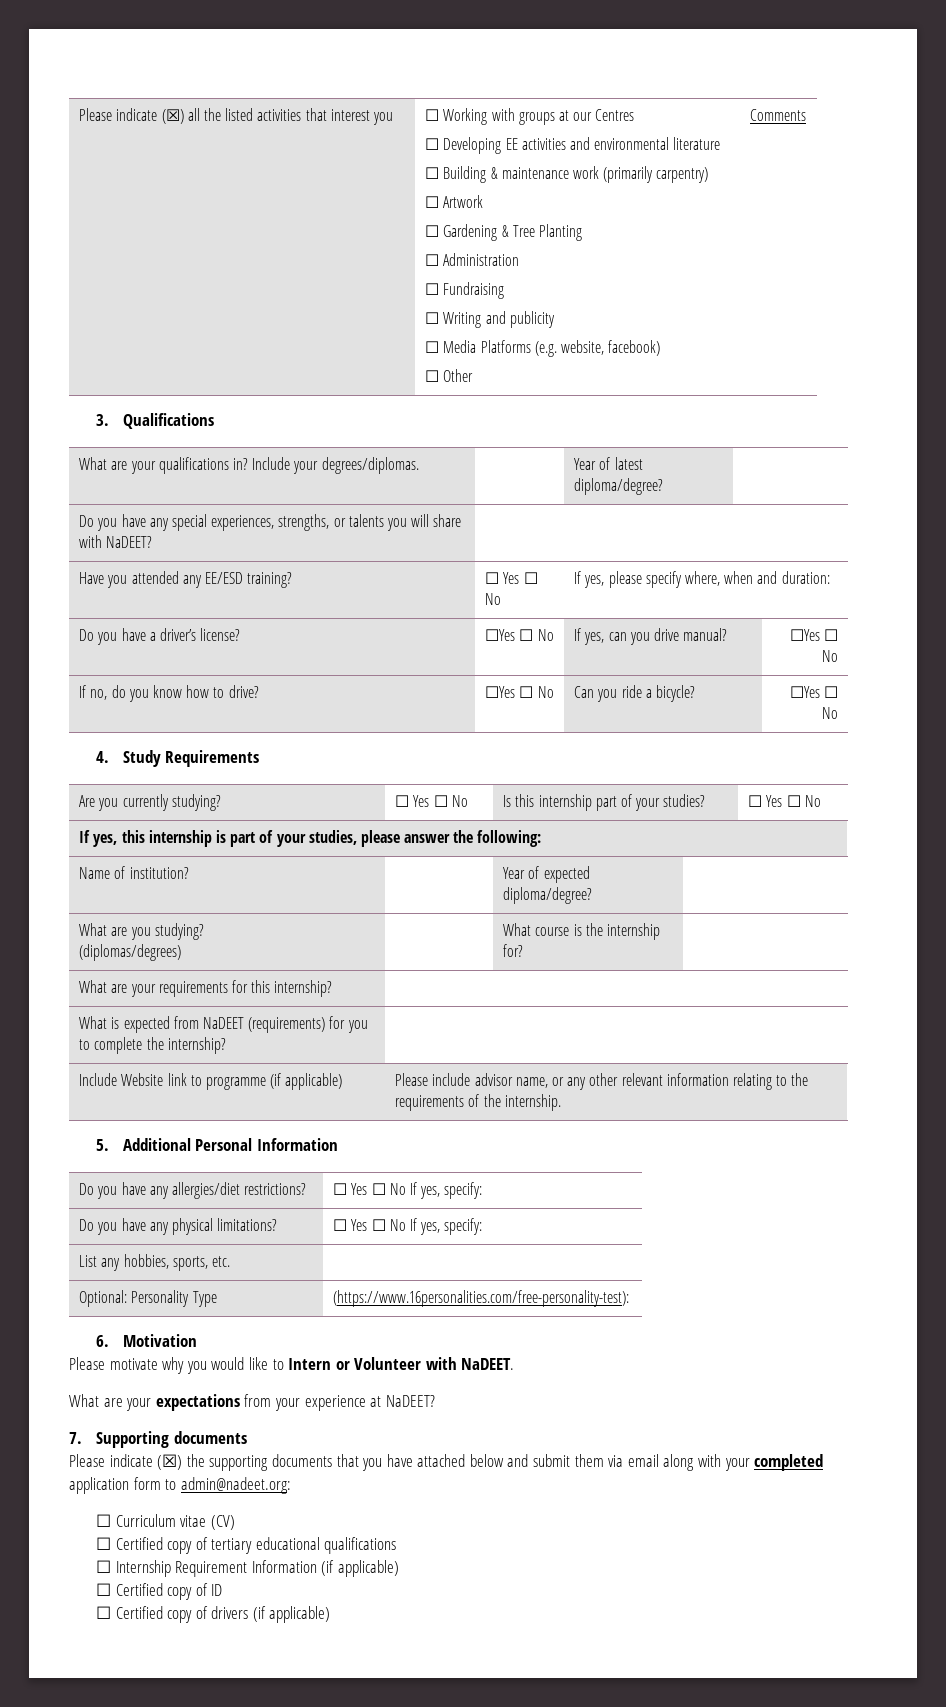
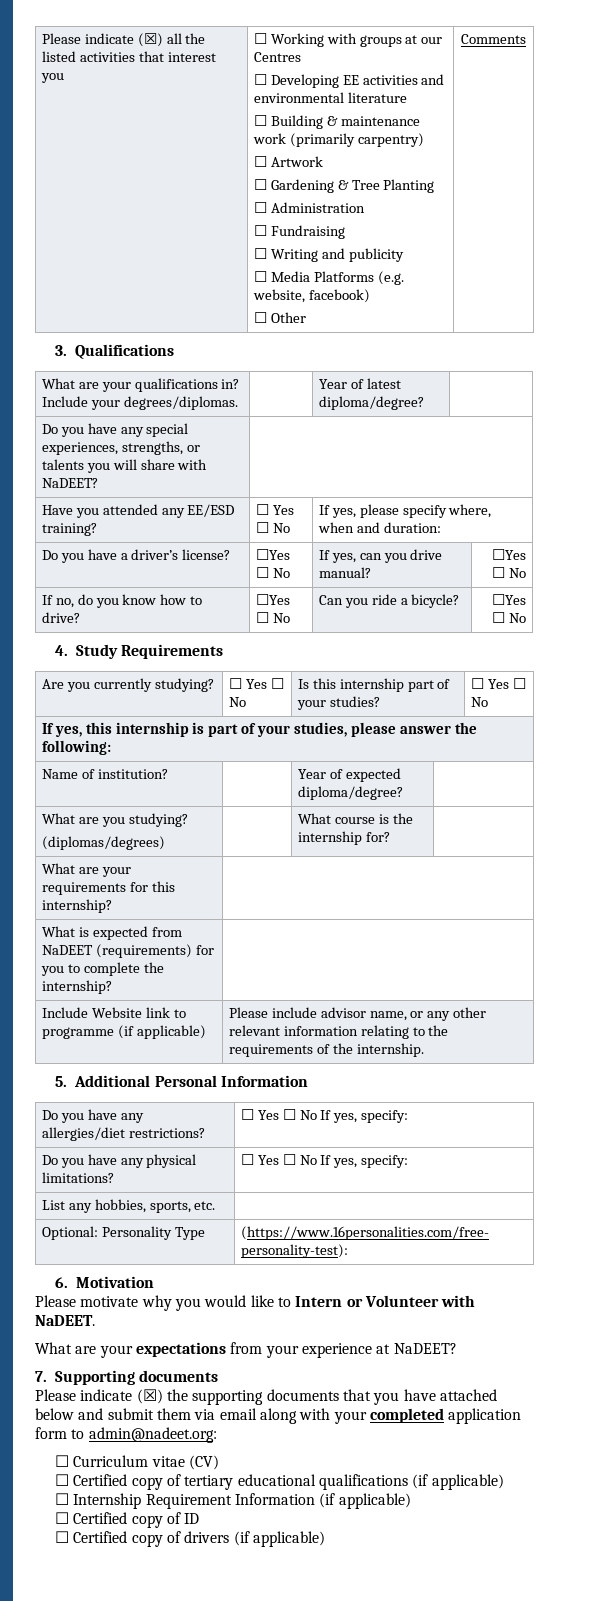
(397, 1545) none -> [412,1474,504,1490] (if applicable)

